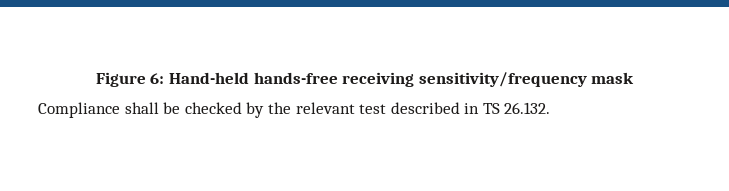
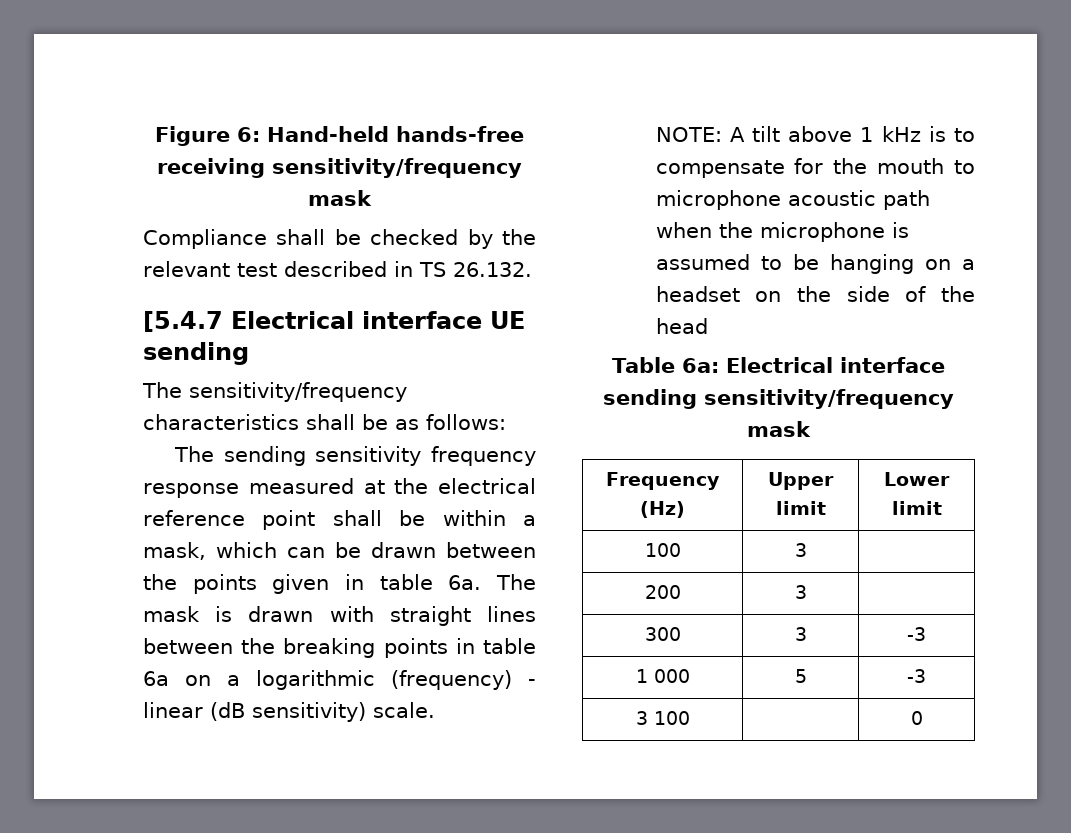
(551, 108) none -> [143,311,525,332] [143,342,249,365] [142,382,407,402] [143,414,506,430] [173,446,536,466] [143,478,536,498] [143,510,536,530] [143,542,536,560] [143,574,536,594] [143,606,536,626] [143,638,536,658] [143,670,536,690] [143,702,435,722] [655,126,975,142] [655,158,975,178] [655,190,930,210] [655,222,909,242] [655,254,975,274] [655,286,975,302] [655,318,708,334] [611,357,946,373] [603,389,954,409] [747,421,811,437] [606,472,721,490] [640,501,685,518] [768,472,834,490] [775,501,826,515] [884,472,950,486] [891,501,942,515] [644,543,681,557] [794,543,807,557] [644,585,681,599] [794,585,807,599] [644,627,681,641] [794,627,807,641] [907,627,926,641] [635,669,690,683] [794,669,807,683] [907,669,926,683] [635,711,690,725] [910,711,923,725] // [5.4.7 Electrical interface UE sending // The sensitivity/frequency characteristics shall be as follows: // The sending sensitivity frequency response measured at the electrical reference point shall be within a mask, which can be drawn between the points given in table 6a. The mask is drawn with straight lines between the breaking points in table 6a on a logarithmic (frequency) - linear (dB sensitivity) scale. // NOTE: A tilt above 1 kHz is to compensate for the mouth to microphone acoustic path when the microphone is assumed to be hanging on a headset on the side of the head // Table 6a: Electrical interface sending sensitivity/frequency mask // Frequency (Hz) | Upper limit | Lower limit // 100 | 3 | // 200 | 3 | // 300 | 3 | -3 // 1 000 | 5 | -3 // 3 100 | | 0

